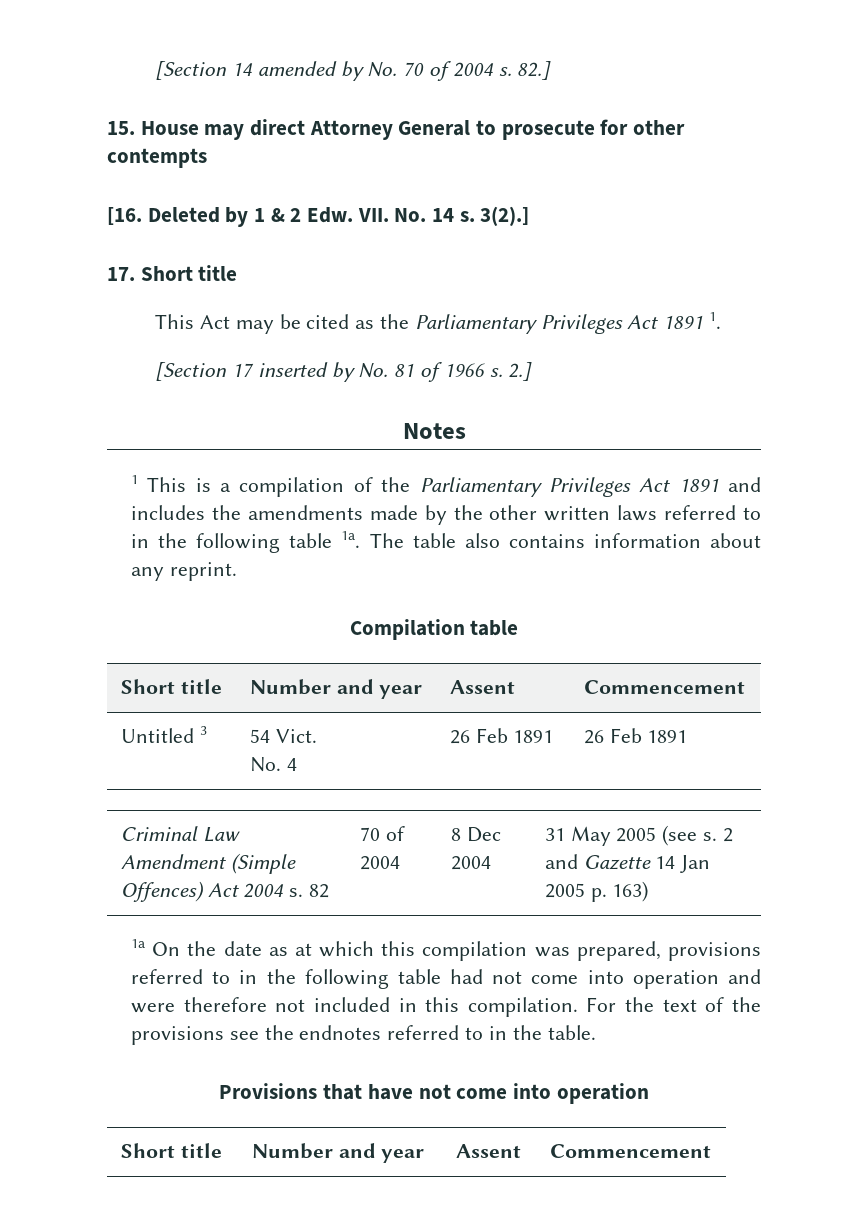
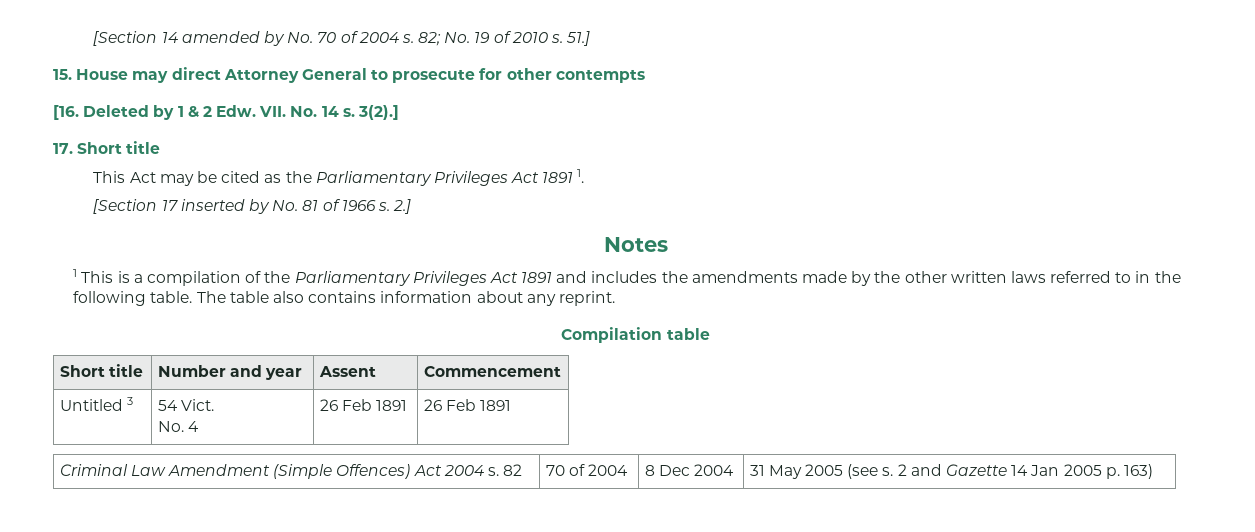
[517,61,552,80] 82.] -> [418,31,591,46] 82; No. 19 of 2010 s. 51.]
[289,531,361,548] table 1a. -> [150,291,193,303] table.
[131,939,762,961] [131,969,762,989] [131,997,761,1017] [131,1025,596,1045] [219,1083,649,1104] [120,1143,222,1158] [251,1143,425,1163] [455,1144,521,1158] [549,1144,711,1158] // 1a On the date as at which this compilation was prepared, provisions referred to in the following table had not come into operation and were therefore not included in this compilation. For the text of the provisions see the endnotes referred to in the table. // Provisions that have not come into operation // Short title | Number and year | Assent | Commencement -> (1153, 471) none

